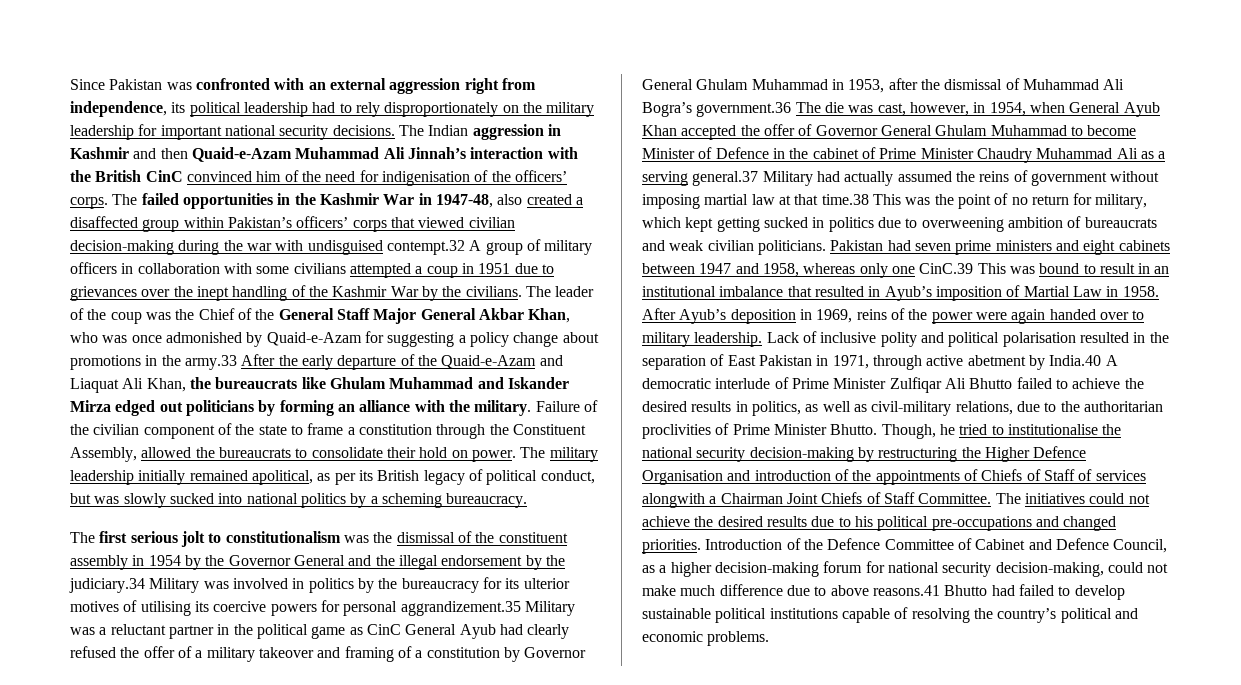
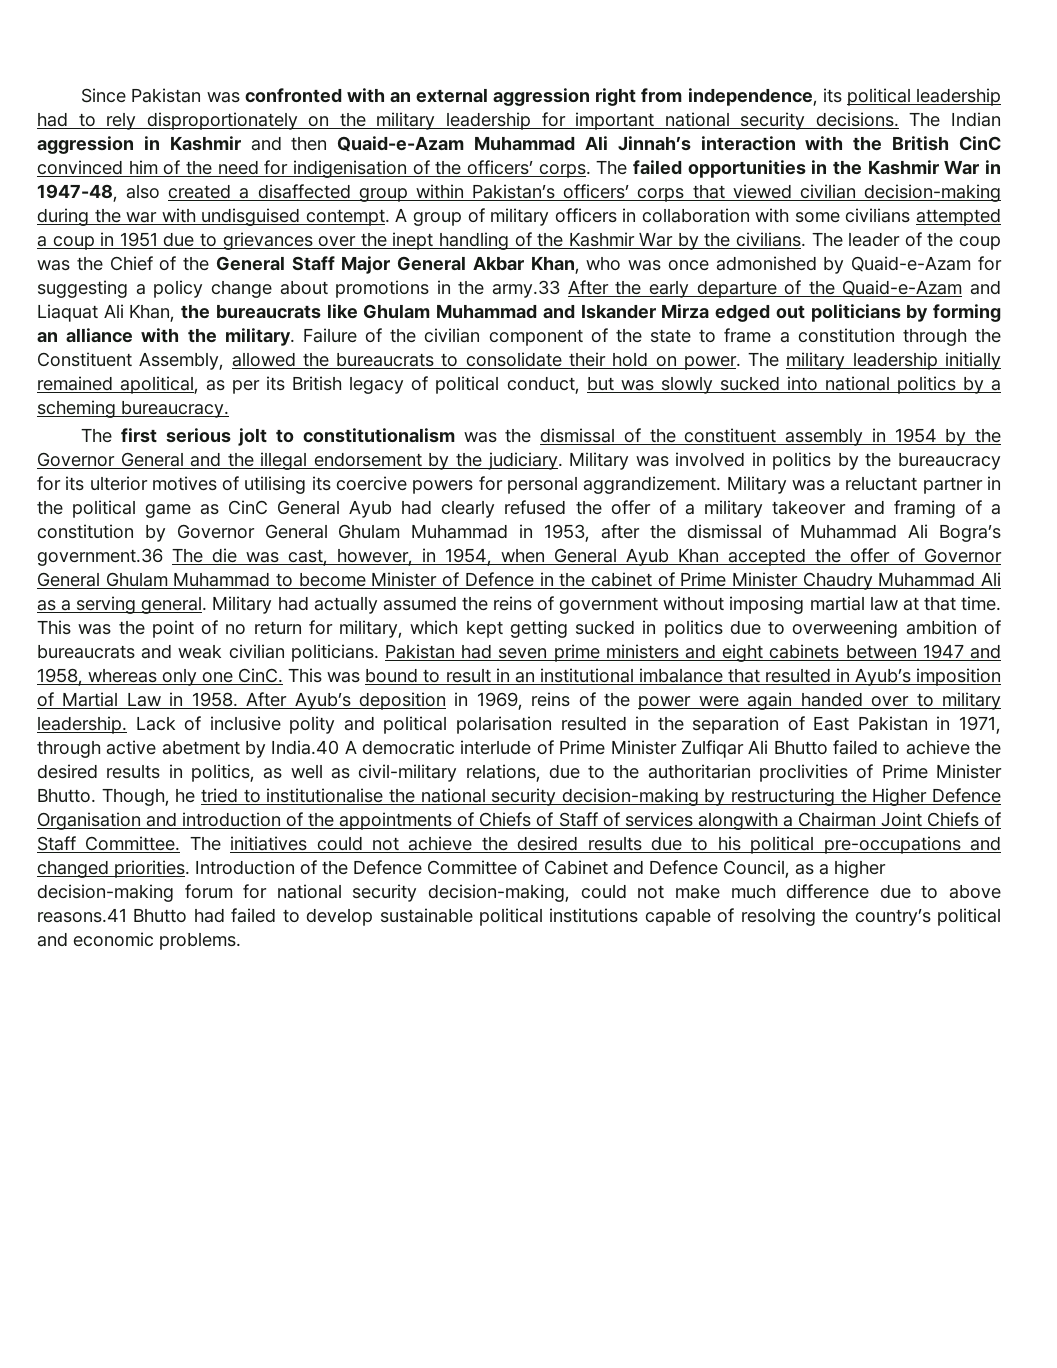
[386,240,465,255] contempt.32 -> [305,209,390,226] contempt.
[69,578,145,593] judiciary.34 -> [487,452,563,470] judiciary.
[400,601,521,616] aggrandizement.35 -> [583,476,722,494] aggrandizement.
[692,171,759,186] general.37 -> [141,596,208,614] general.
[821,194,869,205] time.38 -> [960,596,1001,611] time.
[919,263,974,274] CinC.39 -> [238,668,284,683] CinC.

